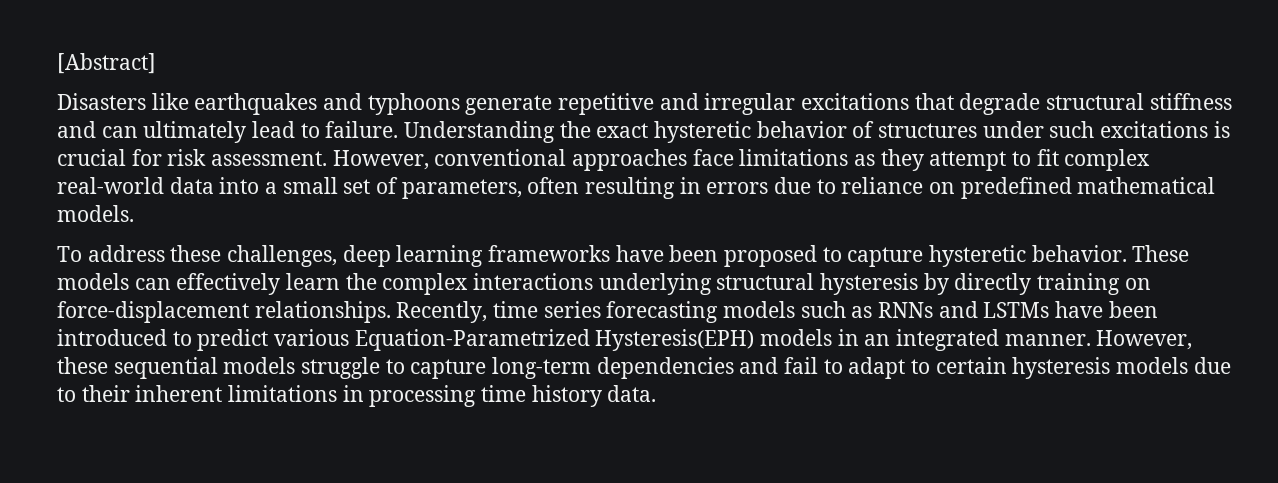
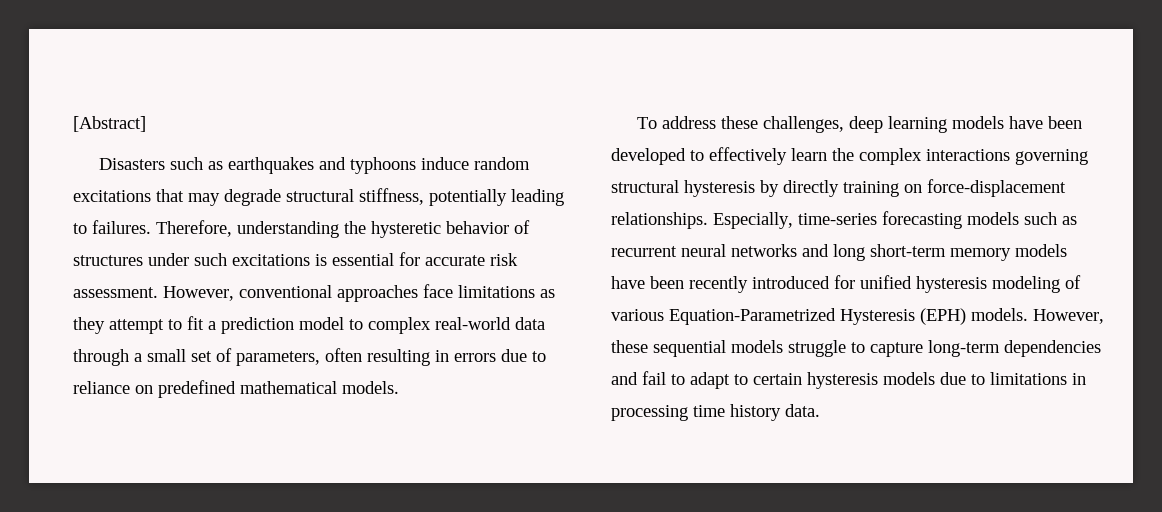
[151,93,189,110] like -> [169,157,223,170] such as
[465,93,796,115] generate repetitive and irregular -> [420,157,530,170] induce random
(954, 101) none -> [188,193,220,206] may
[1149,93,1232,110] [57,121,649,143] stiffness and can ultimately lead to failure. Understanding the exact -> [359,188,564,206] [73,220,366,238] stiffness, potentially leading to failures. Therefore, understanding the
[57,149,162,166] crucial for -> [332,252,485,266] essential for accurate
(1059, 157) none -> [208,317,363,334] a prediction model to
[219,177,260,194] into -> [73,349,129,366] through
[488,245,1190,267] [57,273,171,290] frameworks have been proposed to capture hysteretic behavior. These models can -> [951,116,1082,129] [611,148,704,165] models have been developed to
[598,273,712,295] underlying -> [1015,149,1088,165] governing
[396,301,601,323] Recently, time series -> [713,212,877,229] Especially, time-series
[878,301,1158,318] [57,329,1091,351] RNNs and LSTMs have been introduced to predict various Equation-Parametrized Hysteresis(EPH) models in an integrated manner. -> [611,244,1067,261] [611,275,1081,293] [611,308,1028,325] recurrent neural networks and long short-term memory models have been recently introduced for unified hysteresis modeling of various Equation-Parametrized Hysteresis (EPH) models.
[81,385,223,402] their inherent -> (985, 379) none

